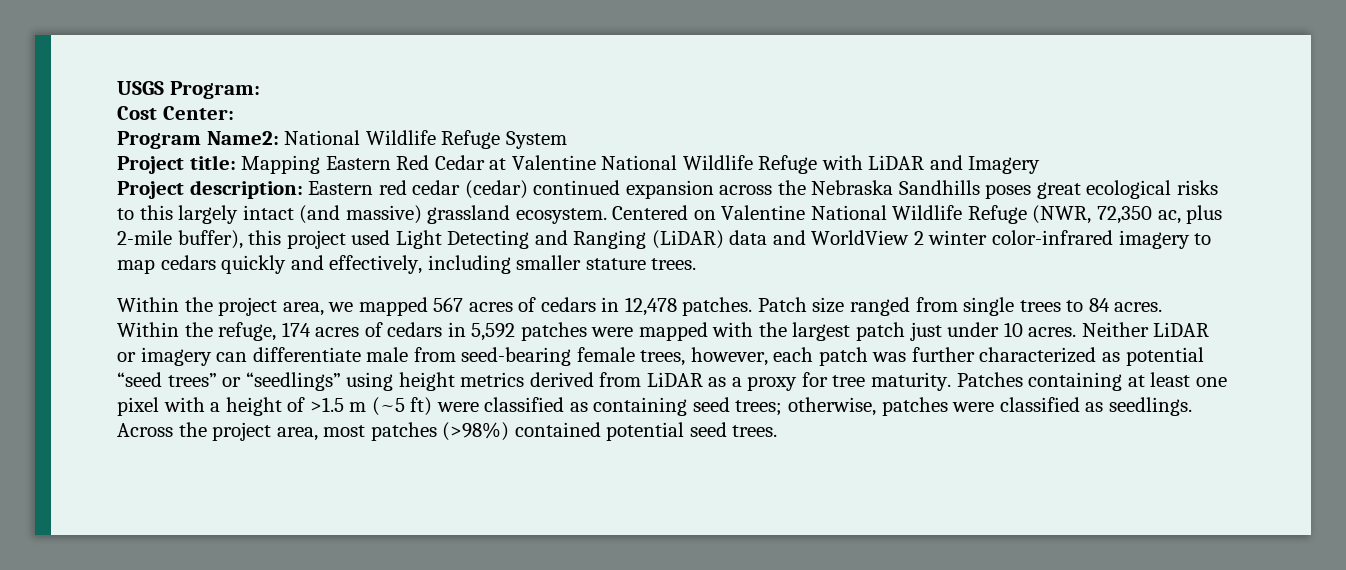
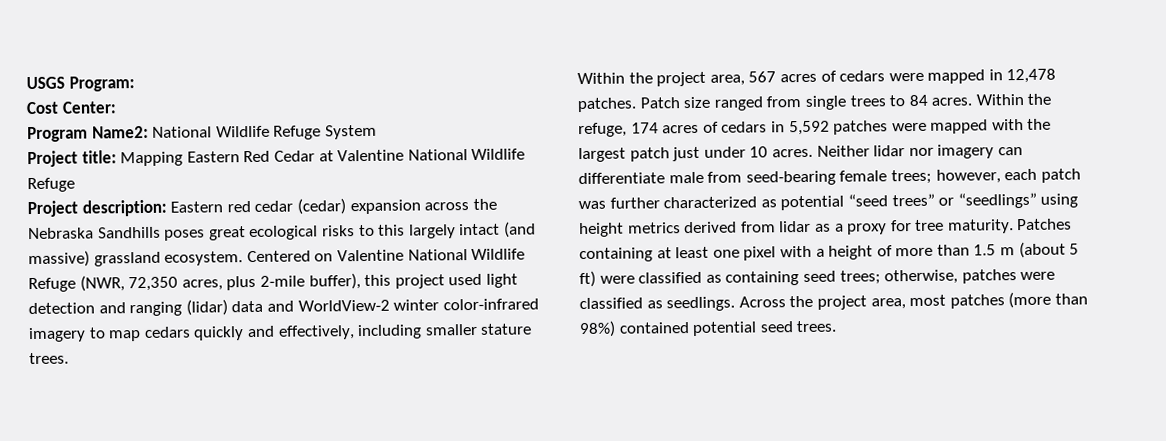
[821,155,1041,174] with LiDAR and Imagery -> (75, 185) none
[533,180,621,195] continued -> (346, 206) none
[1157,210,1181,224] ac, -> [181,279,223,291] acres,
[395,230,924,249] Light Detecting and Ranging (LiDAR) data and WorldView 2 -> [485,273,518,288] [28,299,390,317] light detection and ranging (lidar) data and WorldView-2
[328,297,428,316] we mapped -> (745, 80) none
(596, 304) none -> [888,69,986,84] were mapped
[1153,322,1210,337] [117,352,136,362] LiDAR or -> [873,145,934,157] lidar nor
[640,350,686,366] trees, -> [890,169,932,185] trees;
[646,372,703,387] LiDAR -> [779,220,812,233] lidar
[309,397,405,416] >1.5 m (~5 -> [895,241,1080,259] more than 1.5 m (about 5
[442,422,510,441] (>98%) -> [1008,291,1088,309] [579,320,616,338] (more than 98%)

